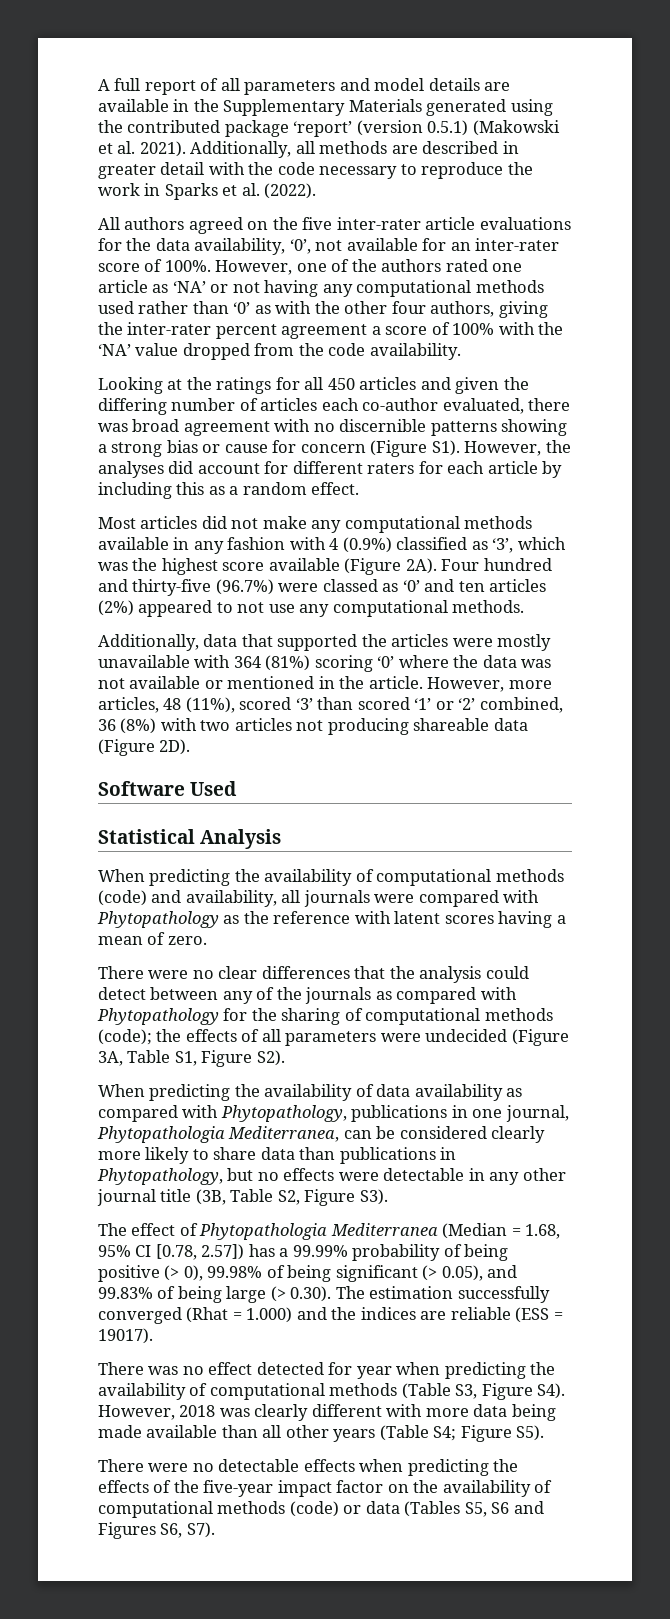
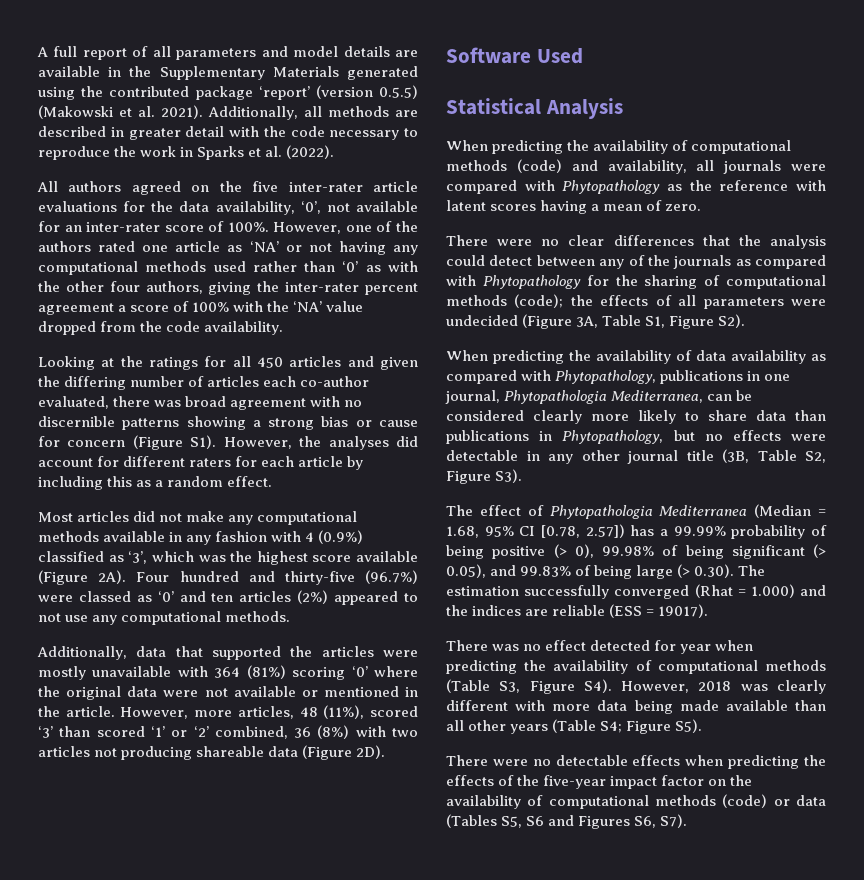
[427,120,469,136] 0.5.1) -> [379,85,418,99] 0.5.5)
[482,655,552,668] data was -> [66,686,199,700] original data were

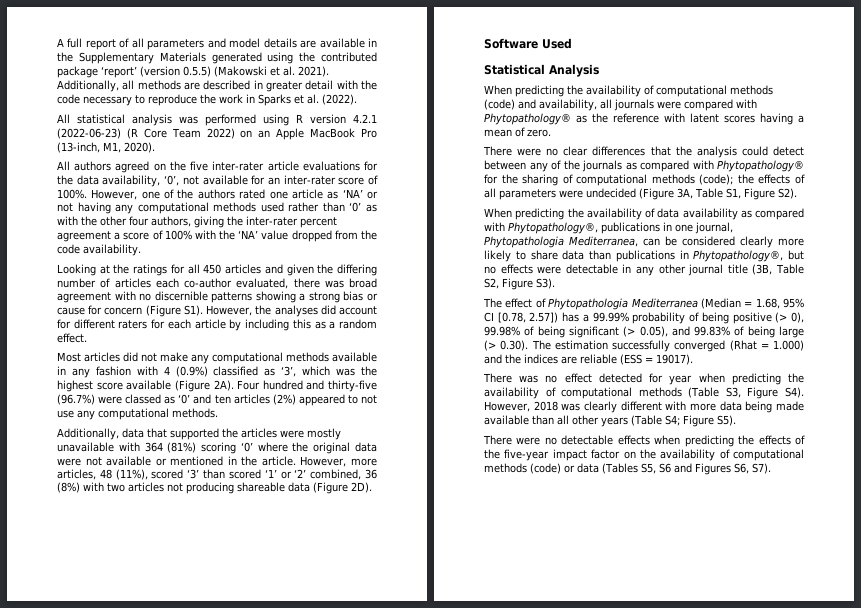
(335, 152) none -> [57,114,377,126] [57,128,377,140] [57,142,155,153] // All statistical analysis was performed using R version 4.2.1 (2022-06-23) (R Core Team 2022) on an Apple MacBook Pro (13-inch, M1, 2020).
[562,180,661,194] Phytopathology -> [484,113,571,125] Phytopathology®
[482,275,581,289] Phytopathology -> [717,160,804,172] Phytopathology®
[555,370,657,384] Phytopathology, -> [508,222,598,234] Phytopathology®,
[562,430,664,444] Phytopathology, -> [693,250,784,262] Phytopathology®,

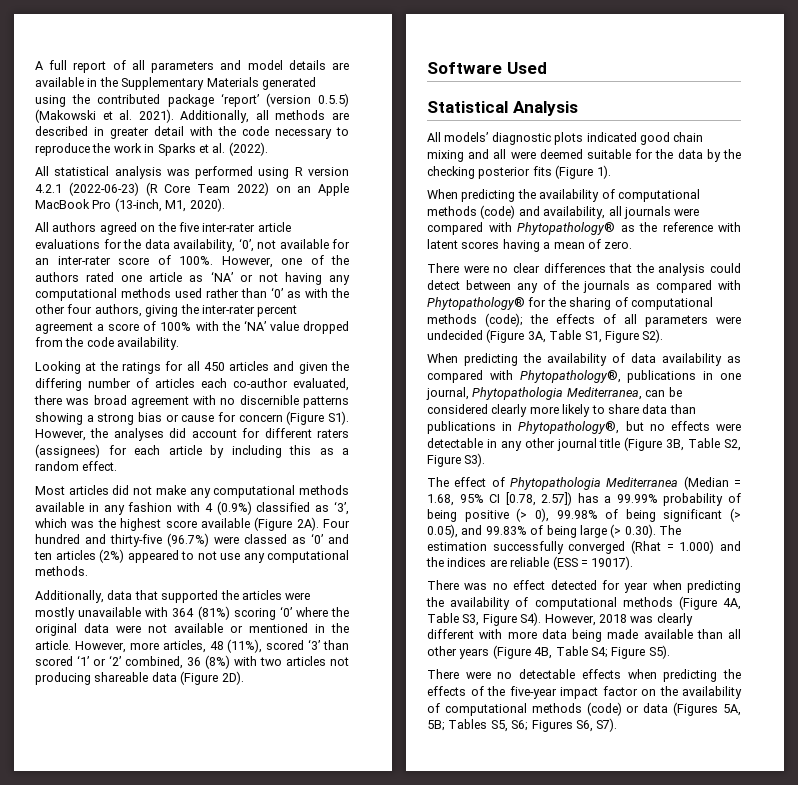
(148, 324) none -> [35,444,100,458] (assignees)
(599, 70) none -> [427,132,704,145] [427,149,741,162] [427,165,611,179] // All models’ diagnostic plots indicated good chain mixing and all were deemed suitable for the data by the checking posterior fits (Figure 1).
[752,264,773,275] (3B, -> [624,437,685,451] (Figure 3B,
[688,387,720,398] (Table -> [678,596,741,610] [427,613,459,623] (Figure 4A, Table
[631,415,662,426] (Table -> [492,645,588,659] (Figure 4B, Table
[602,463,692,474] (Tables S5, S6 and -> [673,702,741,716] [427,719,529,732] (Figures 5A, 5B; Tables S5, S6;

